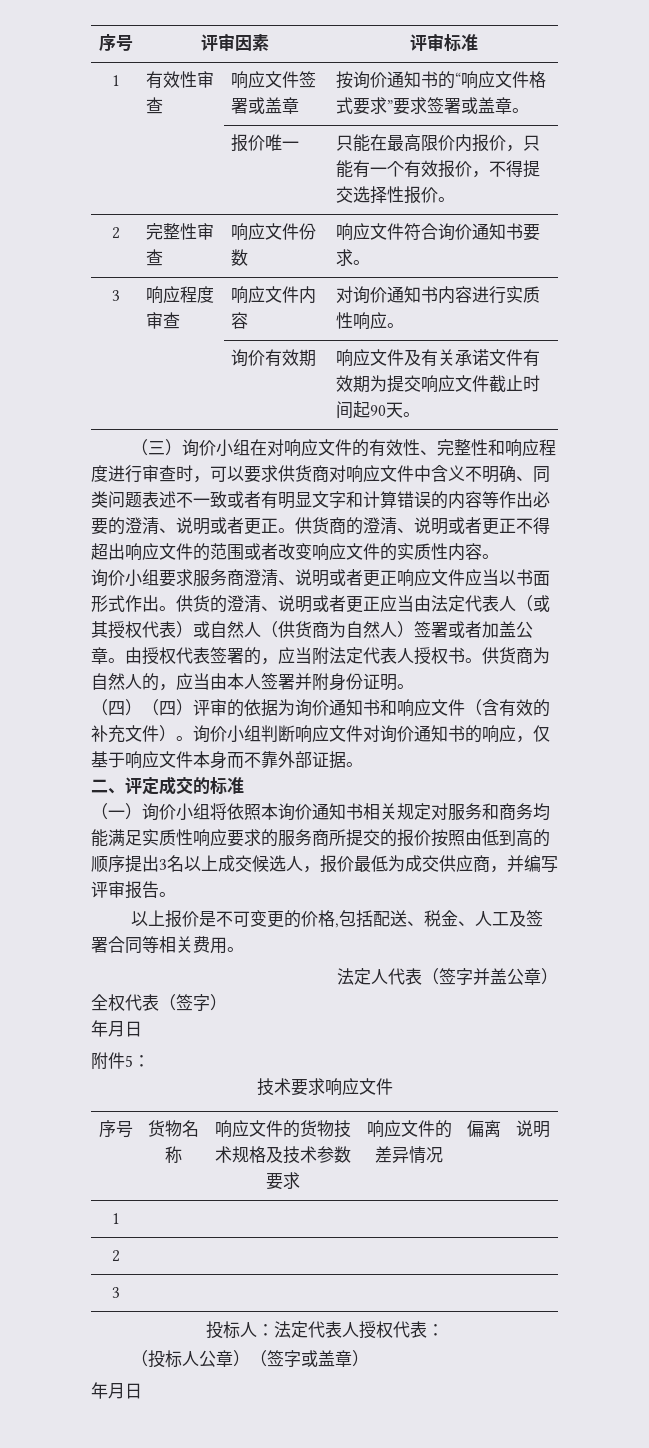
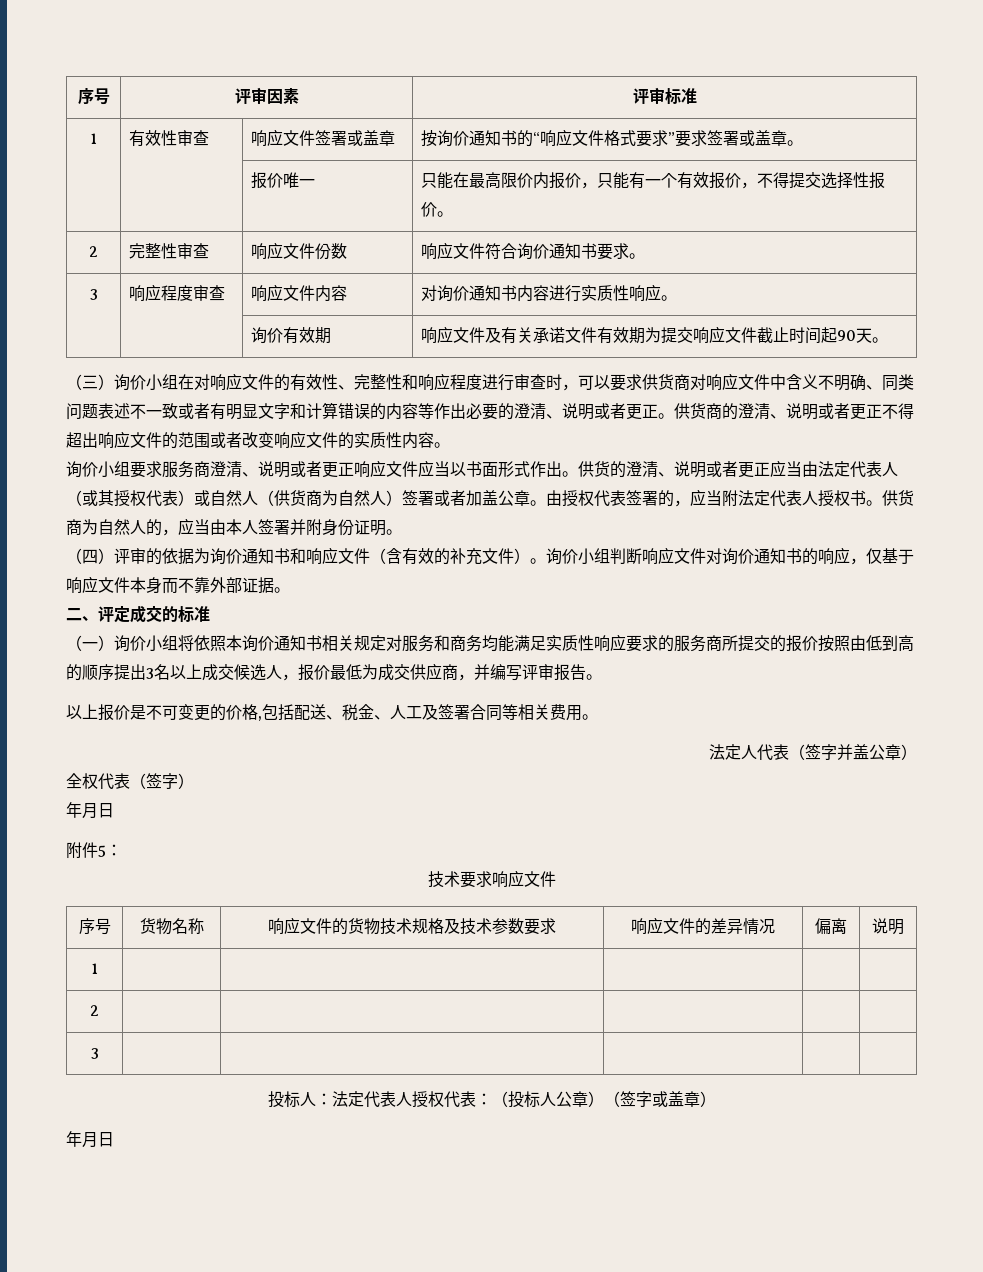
[142,699,193,716] （四） -> (114, 556) none
(444, 1330) // -> (492, 1099) none

